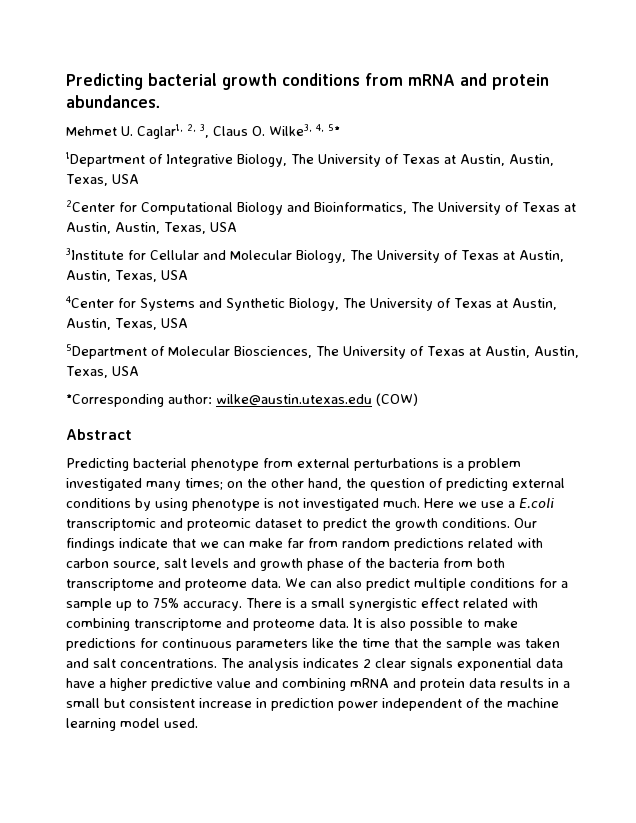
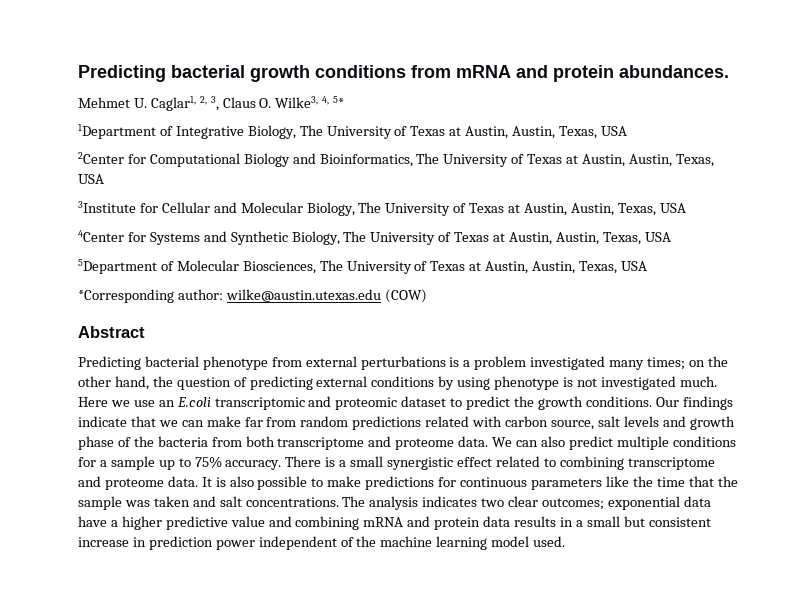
[508,501,515,508] a -> [158,400,175,407] an
[512,598,538,608] with -> [543,458,556,467] to
[363,658,453,671] 2 clear signals -> [481,496,605,510] two clear outcomes;

